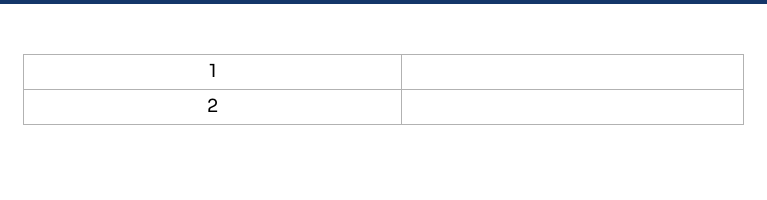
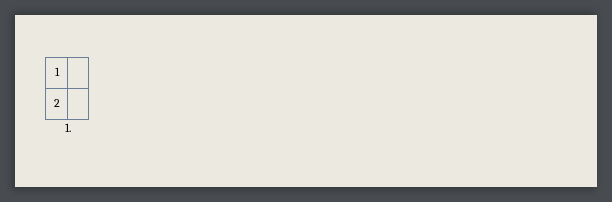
(218, 105) none -> [65,123,72,132] // 1.

